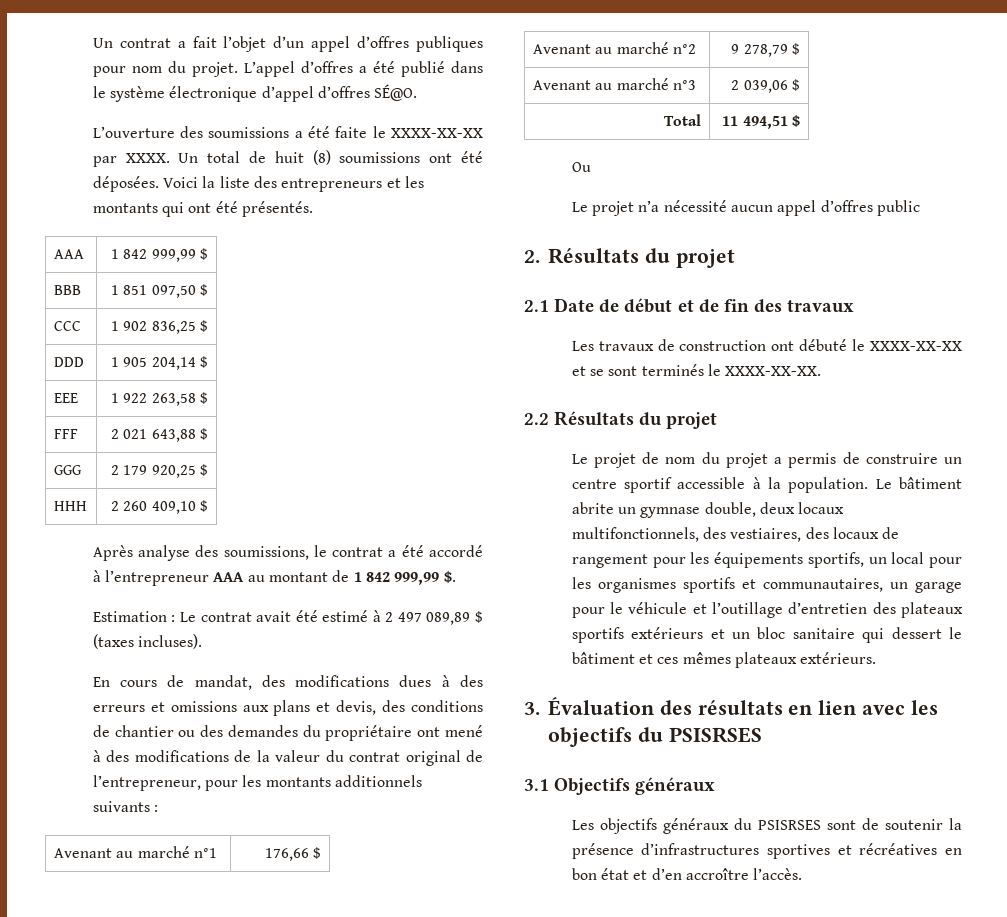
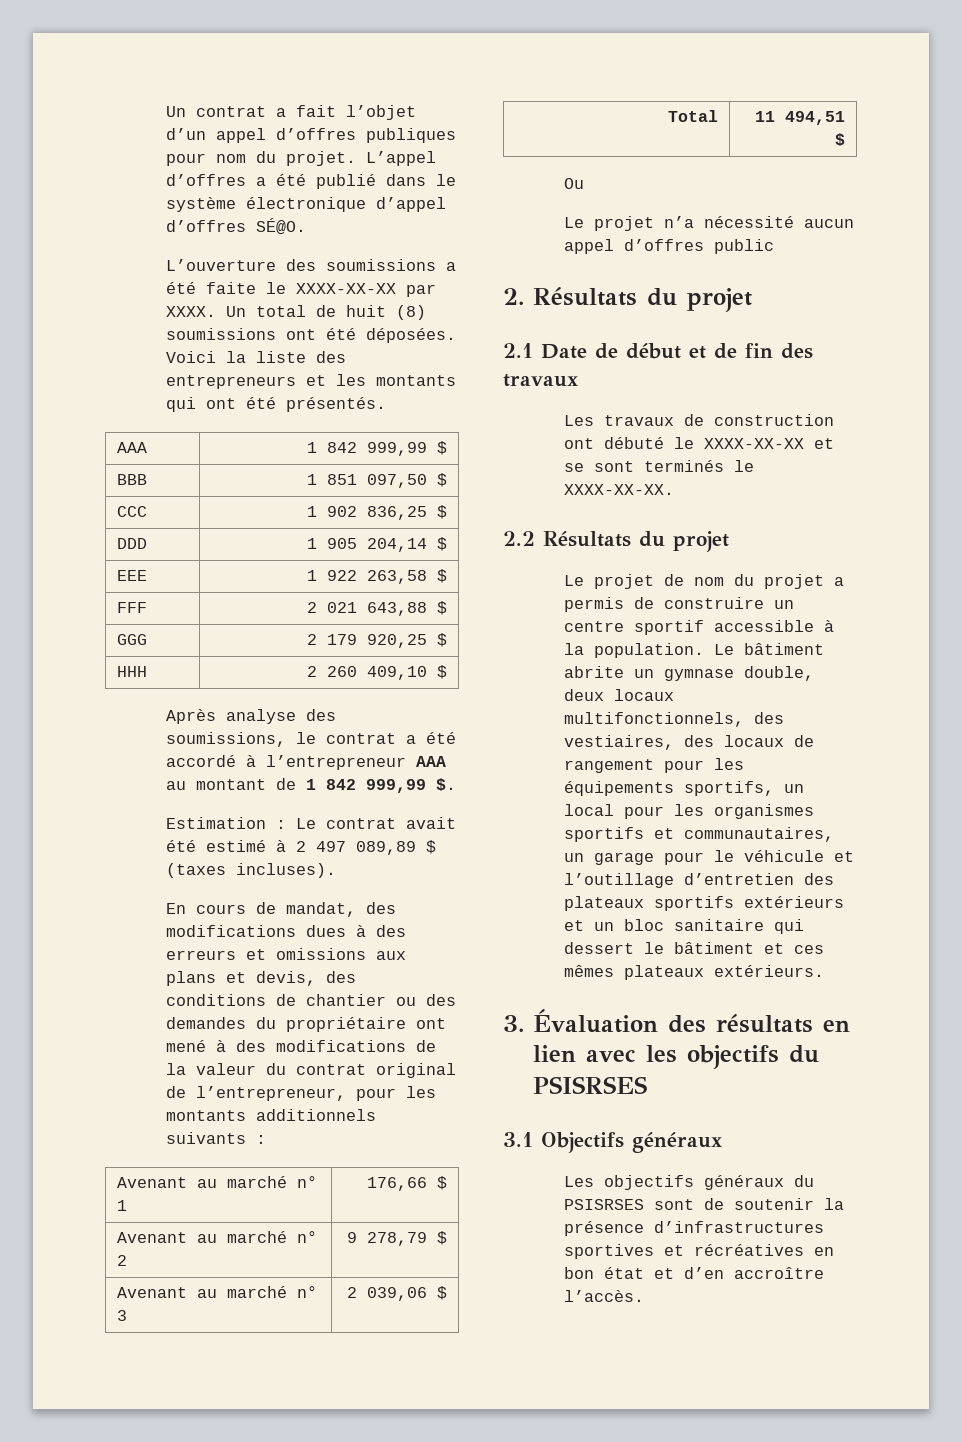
[193,848,217,858] n°1 -> [297,1176,318,1188] [117,1200,128,1211] n° 1
[672,44,696,54] n°2 -> [297,1231,318,1243] [117,1255,128,1266] n° 2
[672,80,696,90] n°3 -> [297,1286,318,1298] [117,1310,128,1321] n° 3

